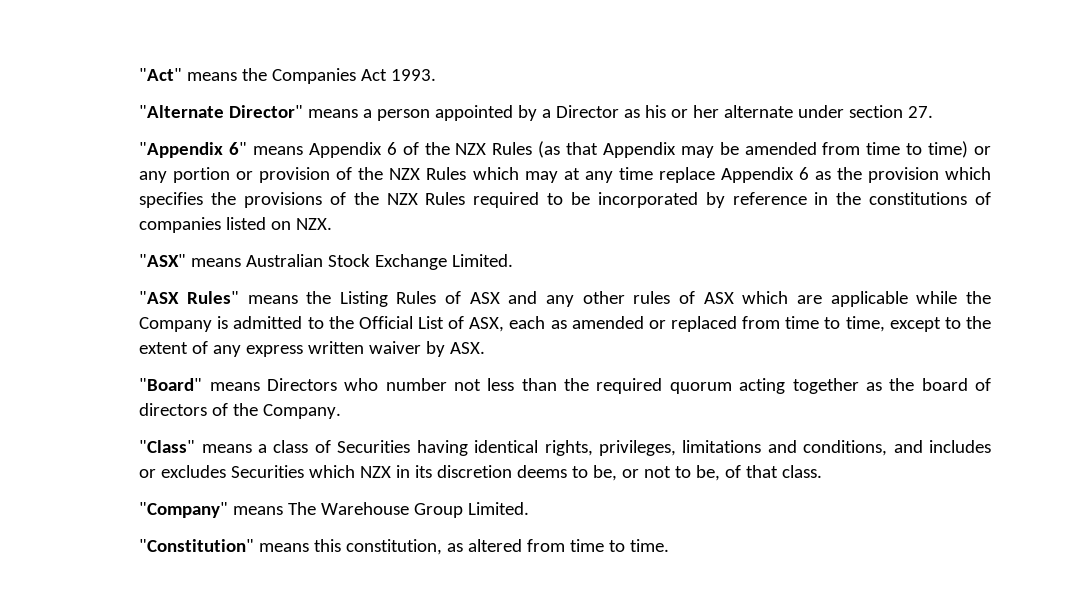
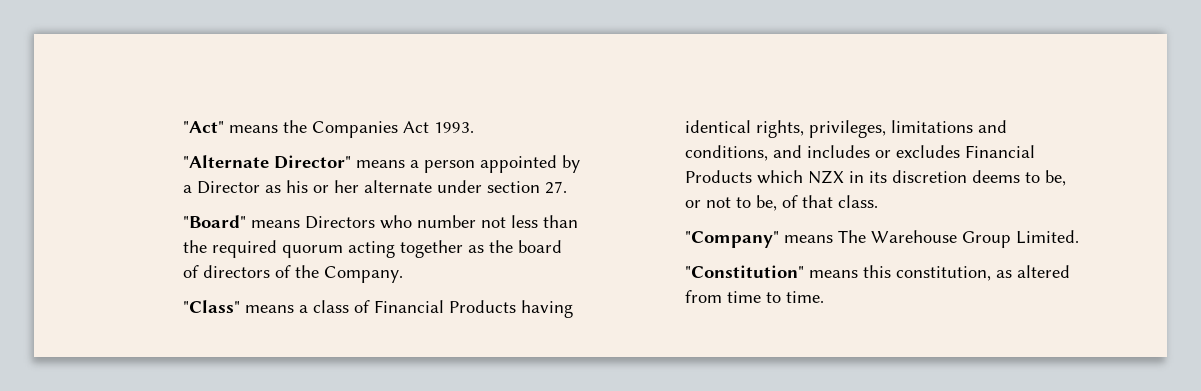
[139,141,992,158] [139,167,992,183] [139,192,991,208] [139,217,333,233] [139,254,514,270] [139,291,992,307] [139,316,992,332] [139,341,486,357] // "Appendix 6" means Appendix 6 of the NZX Rules (as that Appendix may be amended from time to time) or any portion or provision of the NZX Rules which may at any time replace Appendix 6 as the provision which specifies the provisions of the NZX Rules required to be incorporated by reference in the constitutions of companies listed on NZX. // "ASX" means Australian Stock Exchange Limited. // "ASX Rules" means the Listing Rules of ASX and any other rules of ASX which are applicable while the Company is admitted to the Official List of ASX, each as amended or replaced from time to time, except to the extent of any express written waiver by ASX. -> (568, 187) none
[337,440,411,453] Securities -> [374,300,517,313] Financial Products
[231,465,305,478] Securities -> [965,145,1036,158] [685,170,753,183] Financial Products

